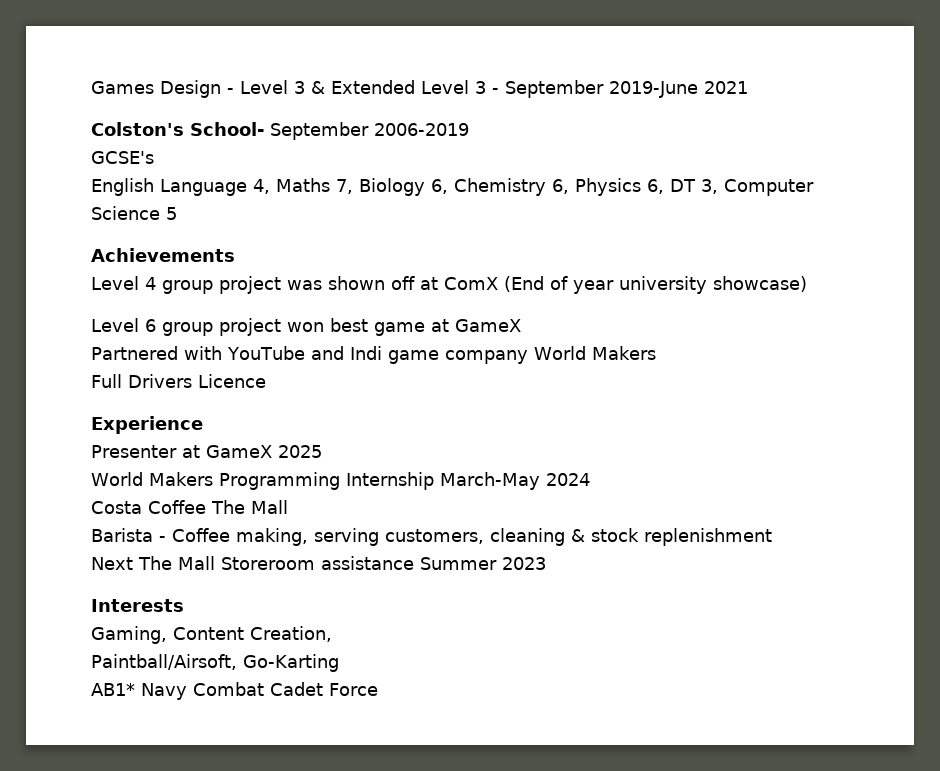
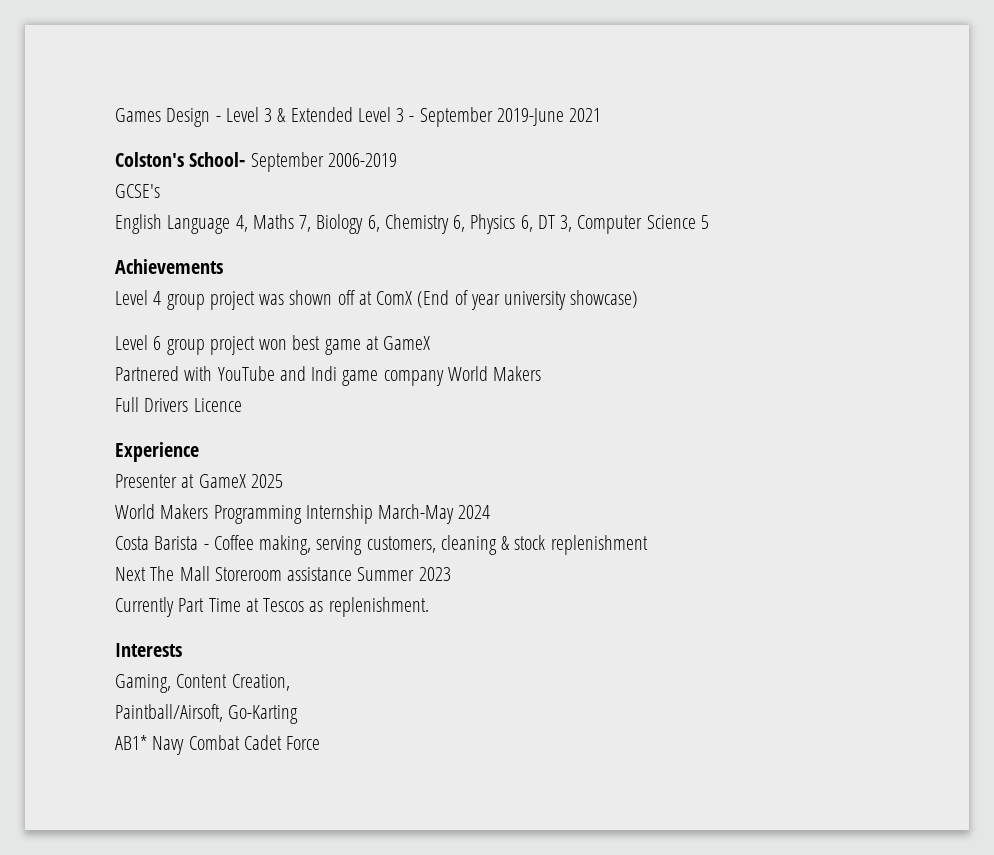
[148,500,288,514] Coffee The Mall // -> (149, 543) none
(546, 563) none -> [115,597,429,617] // Currently Part Time at Tescos as replenishment.

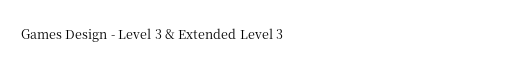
[409,107,602,127] [115,152,397,172] [115,184,160,198] [115,214,709,234] [115,259,223,274] [115,290,639,310] [115,335,431,355] [115,366,542,386] [115,397,242,412] [115,442,199,462] [115,474,283,488] [115,504,491,524] [115,535,648,555] [115,566,451,581] [115,597,429,617] [115,643,182,657] [115,674,290,693] [115,704,299,724] [115,735,321,755] - September 2019-June 2021 // Colston's School- September 2006-2019 // GCSE's // English Language 4, Maths 7, Biology 6, Chemistry 6, Physics 6, DT 3, Computer Science 5 // Achievements // Level 4 group project was shown off at ComX (End of year university showcase) // Level 6 group project won best game at GameX // Partnered with YouTube and Indi game company World Makers // Full Drivers Licence // Experience // Presenter at GameX 2025 // World Makers Programming Internship March-May 2024 // Costa Barista - Coffee making, serving customers, cleaning & stock replenishment // Next The Mall Storeroom assistance Summer 2023 // Currently Part Time at Tescos as replenishment. // Interests // Gaming, Content Creation, // Paintball/Airsoft, Go-Karting // AB1* Navy Combat Cadet Force -> (283, 34) none

